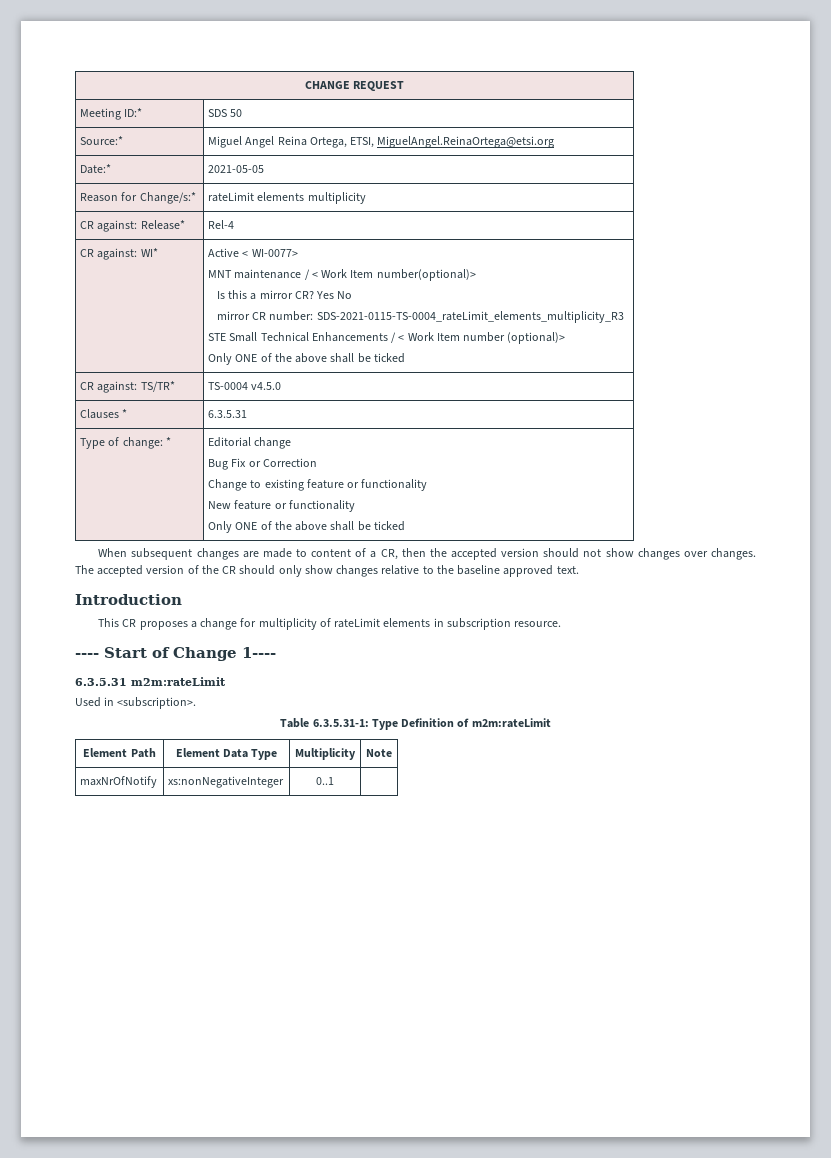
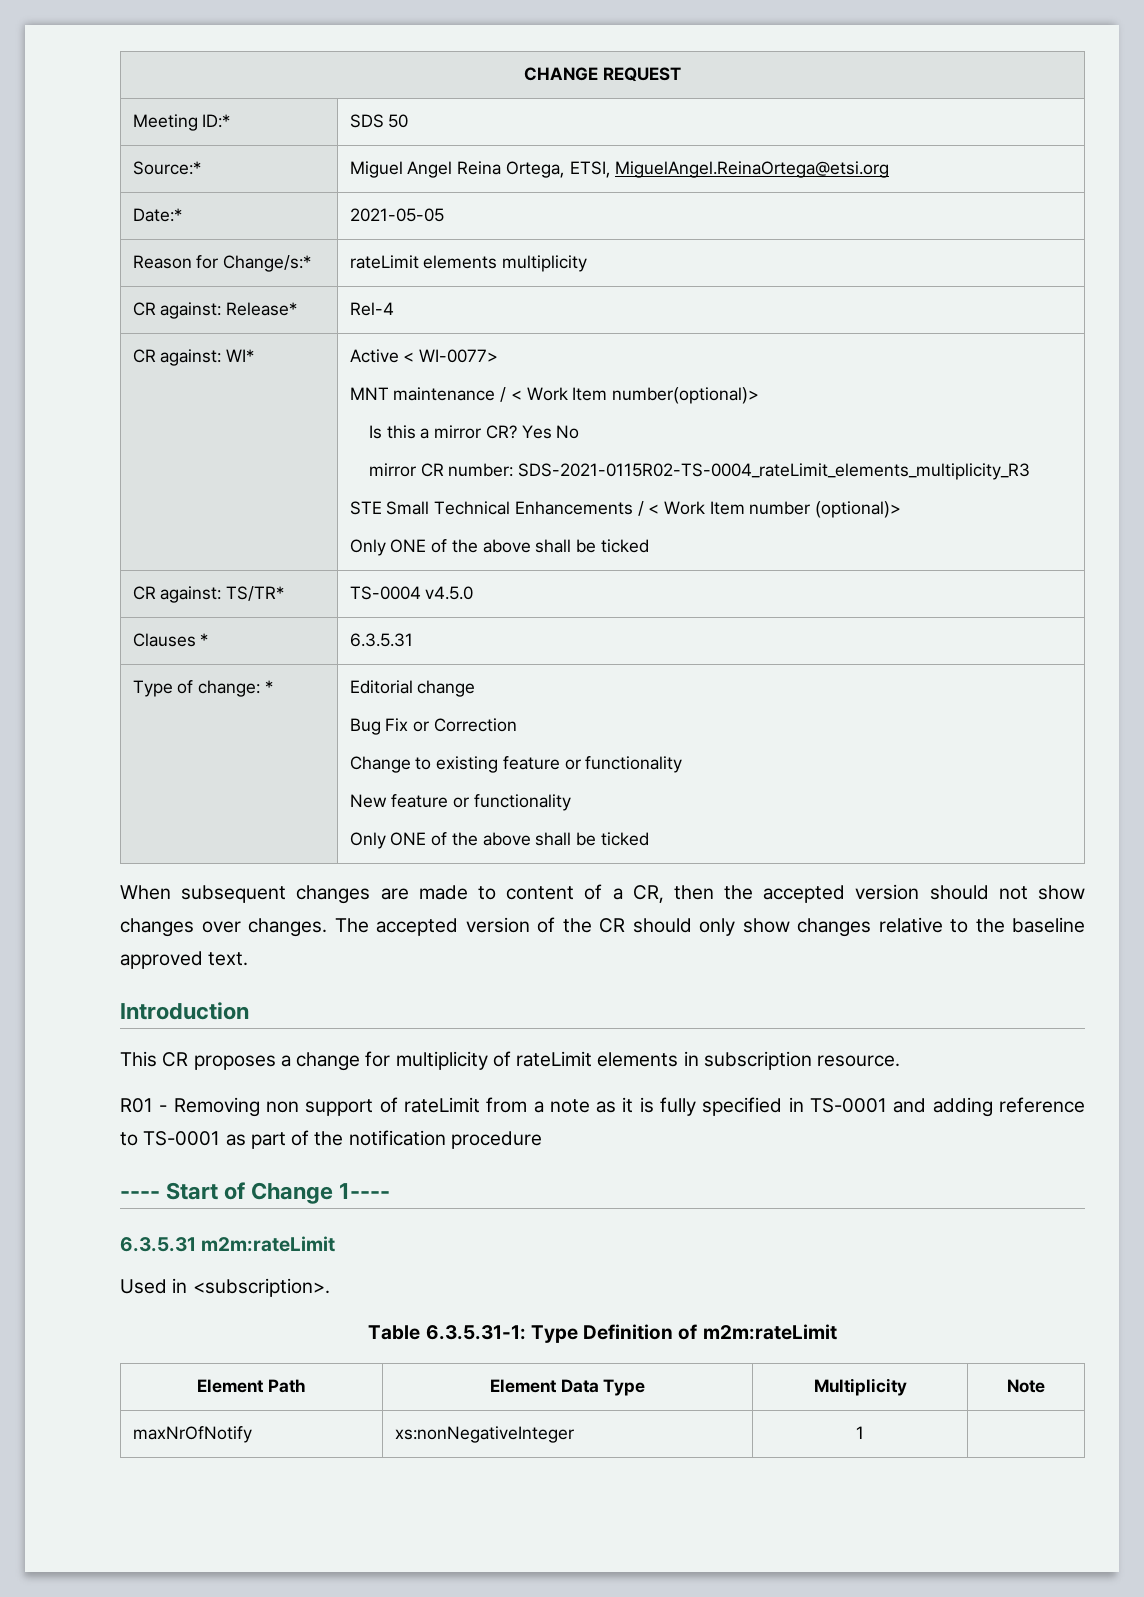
[316,311,624,323] SDS-2021-0115-TS-0004_rateLimit_elements_multiplicity_R3 -> [518,463,1031,480] SDS-2021-0115R02-TS-0004_rateLimit_elements_multiplicity_R3
(562, 624) none -> [120,1097,1085,1117] [120,1130,542,1149] // R01 - Removing non support of rateLimit from a note as it is fully specified in TS-0001 and adding reference to TS-0001 as part of the notification procedure
[316,777,334,785] 0..1 -> [856,1426,864,1439] 1

